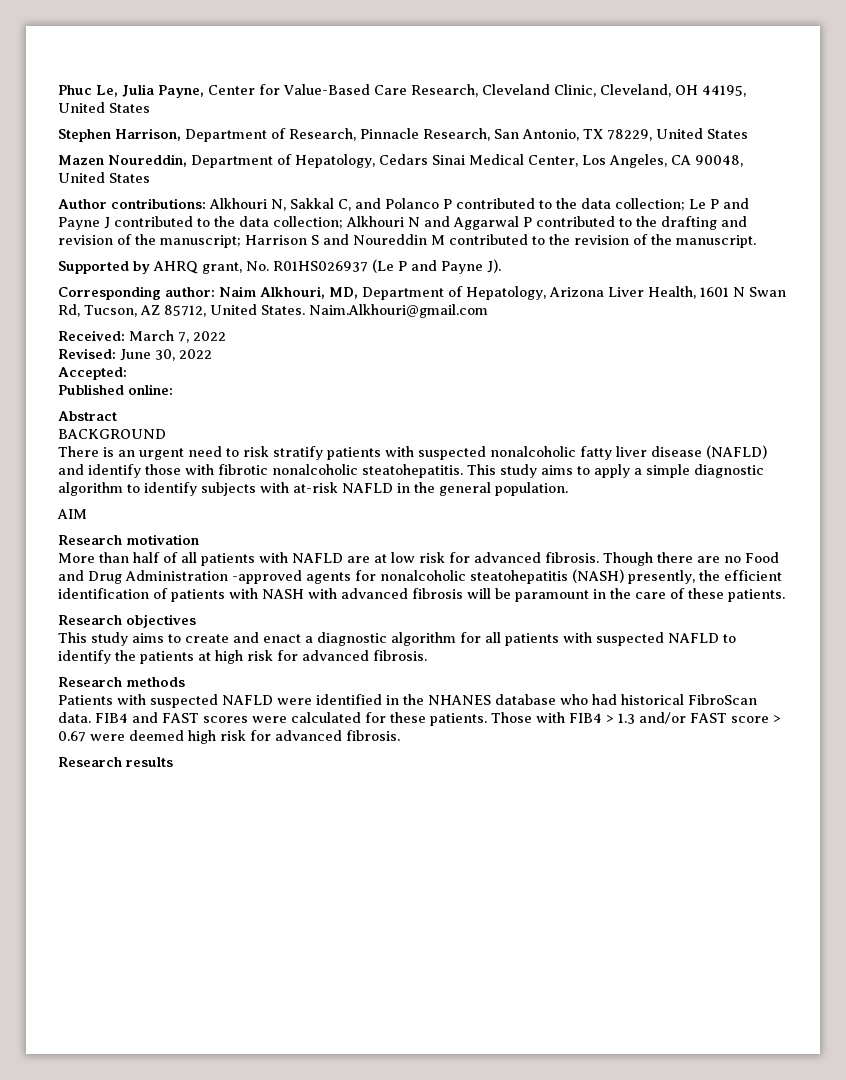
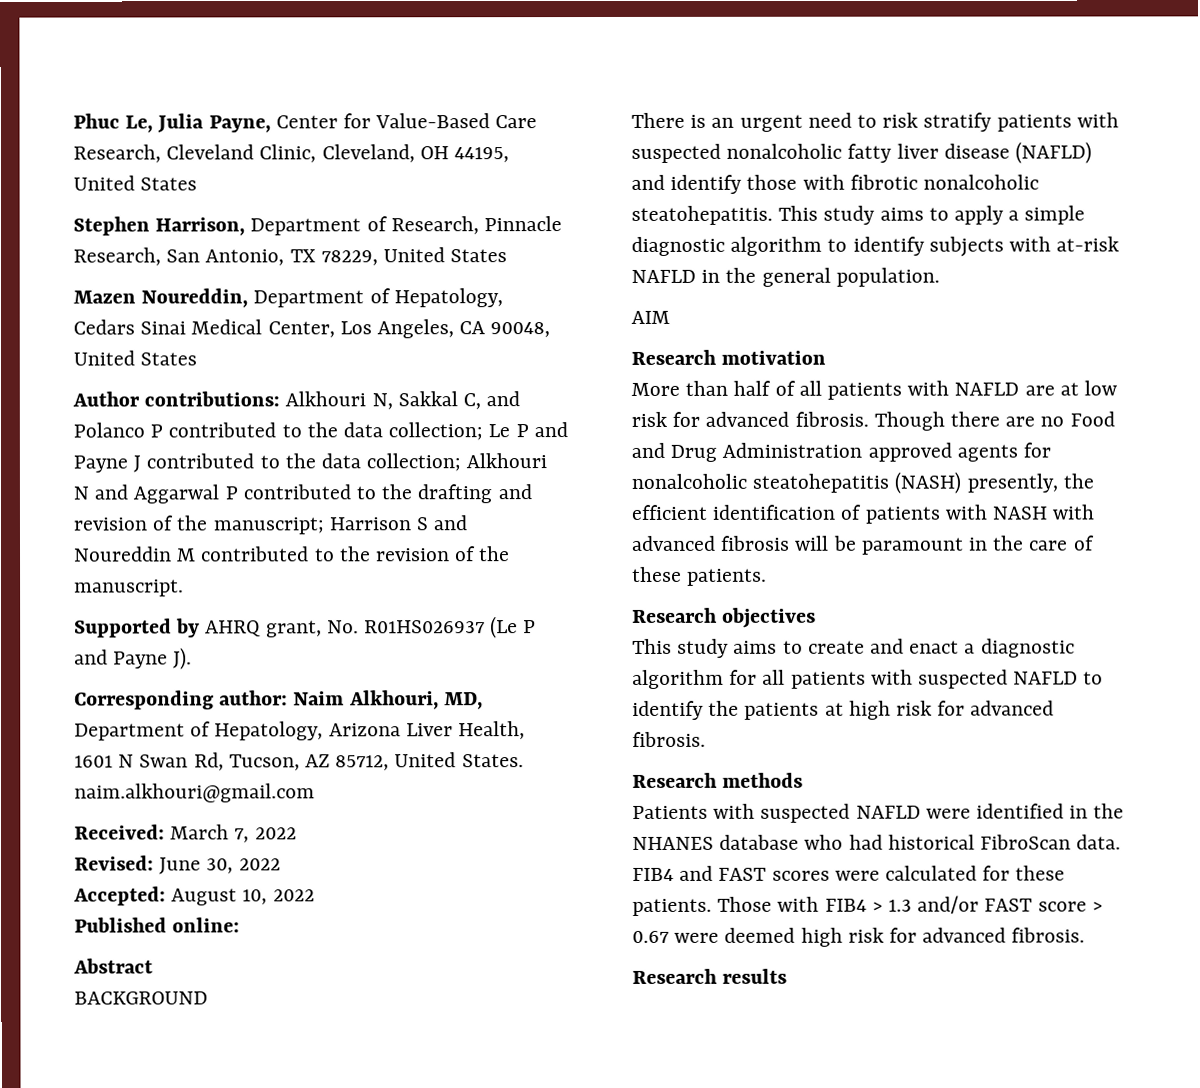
[309,304,488,318] Naim.Alkhouri@gmail.com -> [74,783,315,803] naim.alkhouri@gmail.com
(127, 373) none -> [171,888,315,906] August 10, 2022
[232,570,302,584] -approved -> [867,442,952,462] approved

